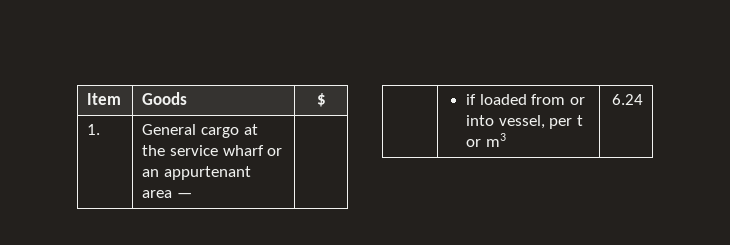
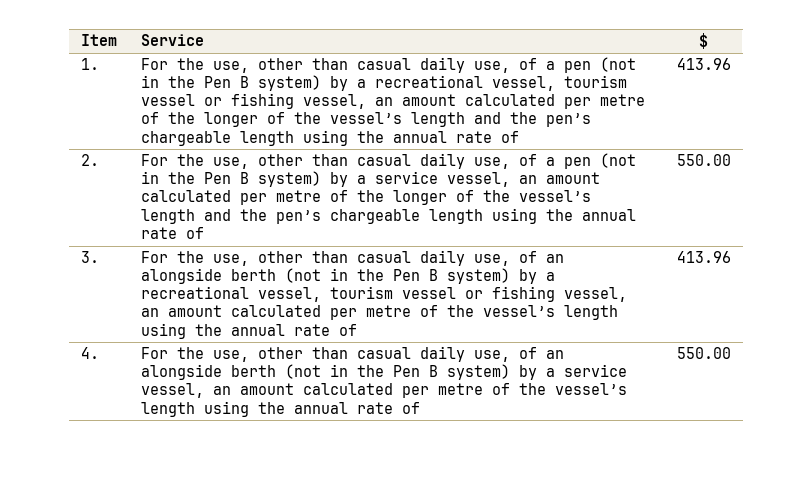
[142,92,188,105] Goods -> [140,34,204,46] Service
[142,124,258,138] [142,145,283,156] [142,166,252,180] [142,190,193,198] [466,94,585,105] [466,115,583,129] [466,133,506,147] [611,94,643,105] General cargo at the service wharf or an appurtenant area — | // | if loaded from or into vessel, per t or m3 | 6.24 -> [140,57,636,73] [140,75,627,91] [140,93,645,109] [140,112,591,127] [140,130,519,146] [677,58,732,70] [80,154,99,166] [140,153,636,169] [140,171,600,187] [140,190,591,205] [140,208,636,224] [140,227,204,239] [677,154,732,166] [80,251,99,263] [140,250,564,266] [140,268,555,284] [140,286,627,302] [140,305,618,320] [140,323,357,339] [677,251,732,263] [80,347,99,359] [140,346,564,362] [140,364,627,380] [140,383,627,398] [140,401,420,417] [677,347,732,359] For the use, other than casual daily use, of a pen (not in the Pen B system) by a recreational vessel, tourism vessel or fishing vessel, an amount calculated per metre of the longer of the vessel’s length and the pen’s chargeable length using the annual rate of | 413.96 // 2. | For the use, other than casual daily use, of a pen (not in the Pen B system) by a service vessel, an amount calculated per metre of the longer of the vessel’s length and the pen’s chargeable length using the annual rate of | 550.00 // 3. | For the use, other than casual daily use, of an alongside berth (not in the Pen B system) by a recreational vessel, tourism vessel or fishing vessel, an amount calculated per metre of the vessel’s length using the annual rate of | 413.96 // 4. | For the use, other than casual daily use, of an alongside berth (not in the Pen B system) by a service vessel, an amount calculated per metre of the vessel’s length using the annual rate of | 550.00

